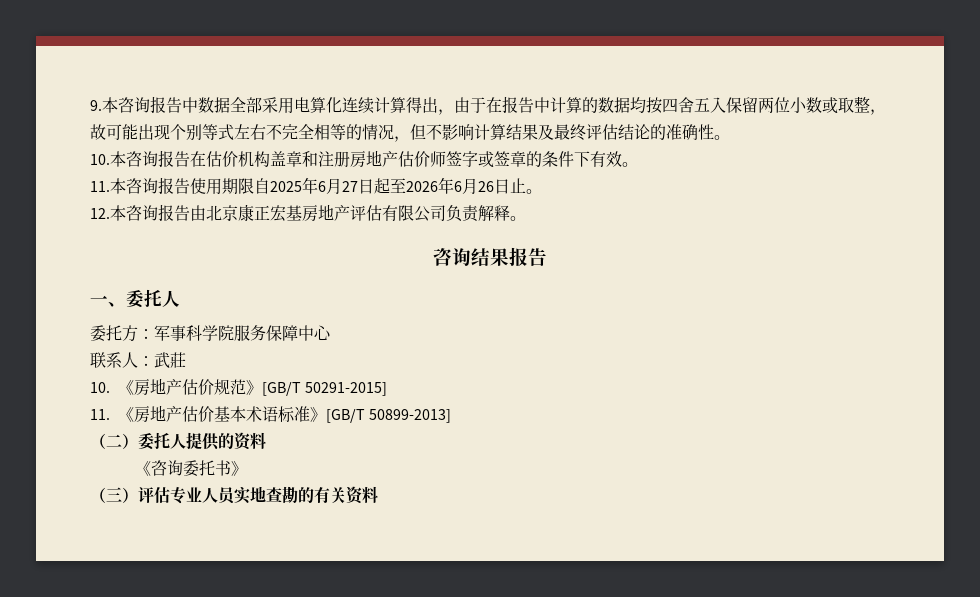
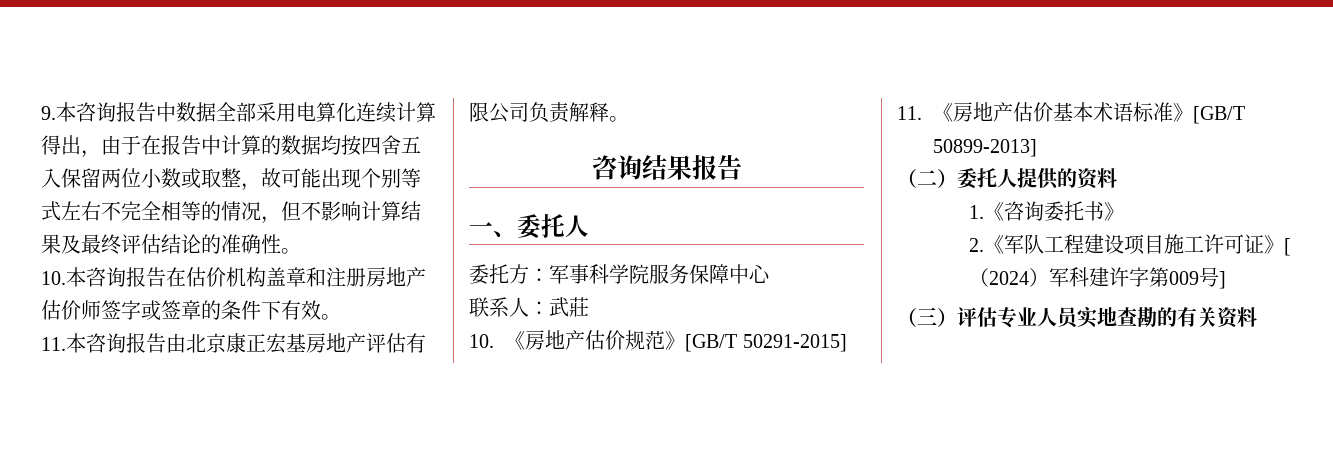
[190,177,542,195] [90,204,190,221] 使用期限自2025年6月27日起至2026年6月26日止。 // 12.本咨询报告 -> (166, 343) none
(266, 440) none -> [969,205,985,219] 1.
(248, 468) none -> [969,234,1292,256] [969,267,1227,289] // 2.《军队工程建设项目施工许可证》[（2024）军科建许字第009号]

